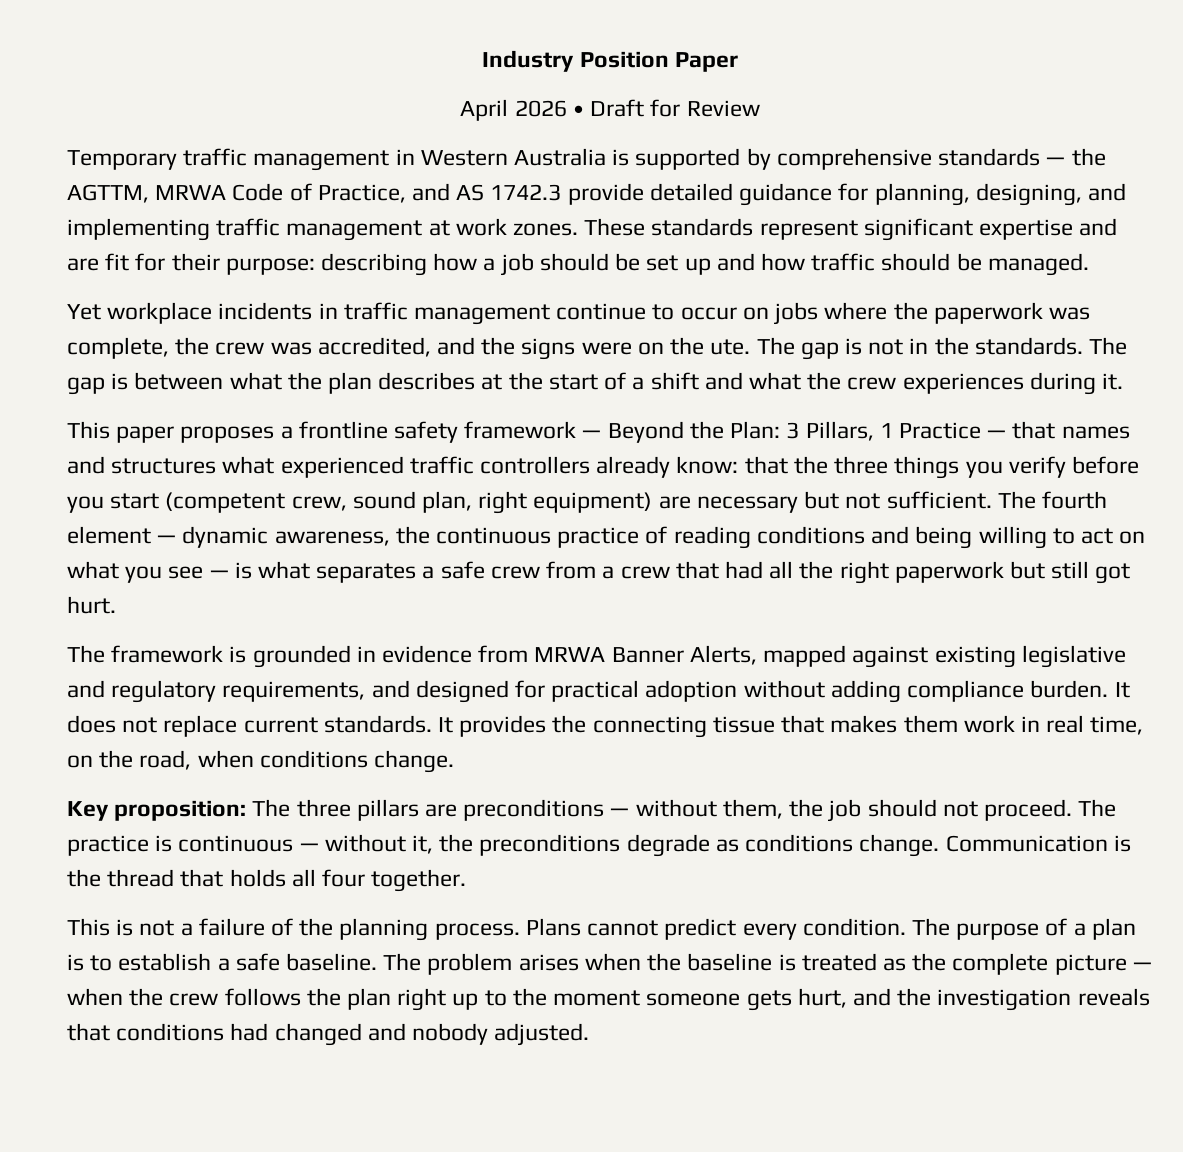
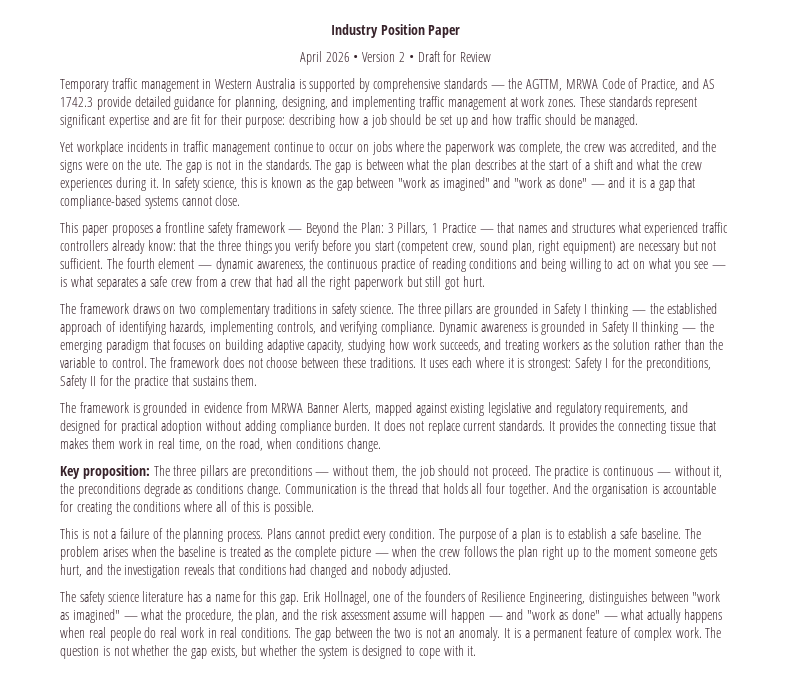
(584, 110) none -> [362,52,414,62] Version 2 •
(1123, 381) none -> [162,177,696,191] [60,195,241,209] In safety science, this is known as the gap between "work as imagined" and "work as done" — and it is a gap that compliance-based systems cannot close.
(116, 605) none -> [60,303,718,317] [60,321,715,335] [60,339,723,353] [60,357,712,371] [60,375,258,389] // The framework draws on two complementary traditions in safety science. The three pillars are grounded in Safety I thinking — the established approach of identifying hazards, implementing controls, and verifying compliance. Dynamic awareness is grounded in Safety II thinking — the emerging paradigm that focuses on building adaptive capacity, studying how work succeeds, and treating workers as the solution rather than the variable to control. The framework does not choose between these traditions. It uses each where it is strongest: Safety I for the preconditions, Safety II for the practice that sustains them.
(467, 880) none -> [552,483,716,497] [60,501,315,515] And the organisation is accountable for creating the conditions where all of this is possible.
(590, 1034) none -> [60,591,721,605] [60,609,722,623] [60,627,722,641] [60,645,477,659] // The safety science literature has a name for this gap. Erik Hollnagel, one of the founders of Resilience Engineering, distinguishes between "work as imagined" — what the procedure, the plan, and the risk assessment assume will happen — and "work as done" — what actually happens when real people do real work in real conditions. The gap between the two is not an anomaly. It is a permanent feature of complex work. The question is not whether the gap exists, but whether the system is designed to cope with it.

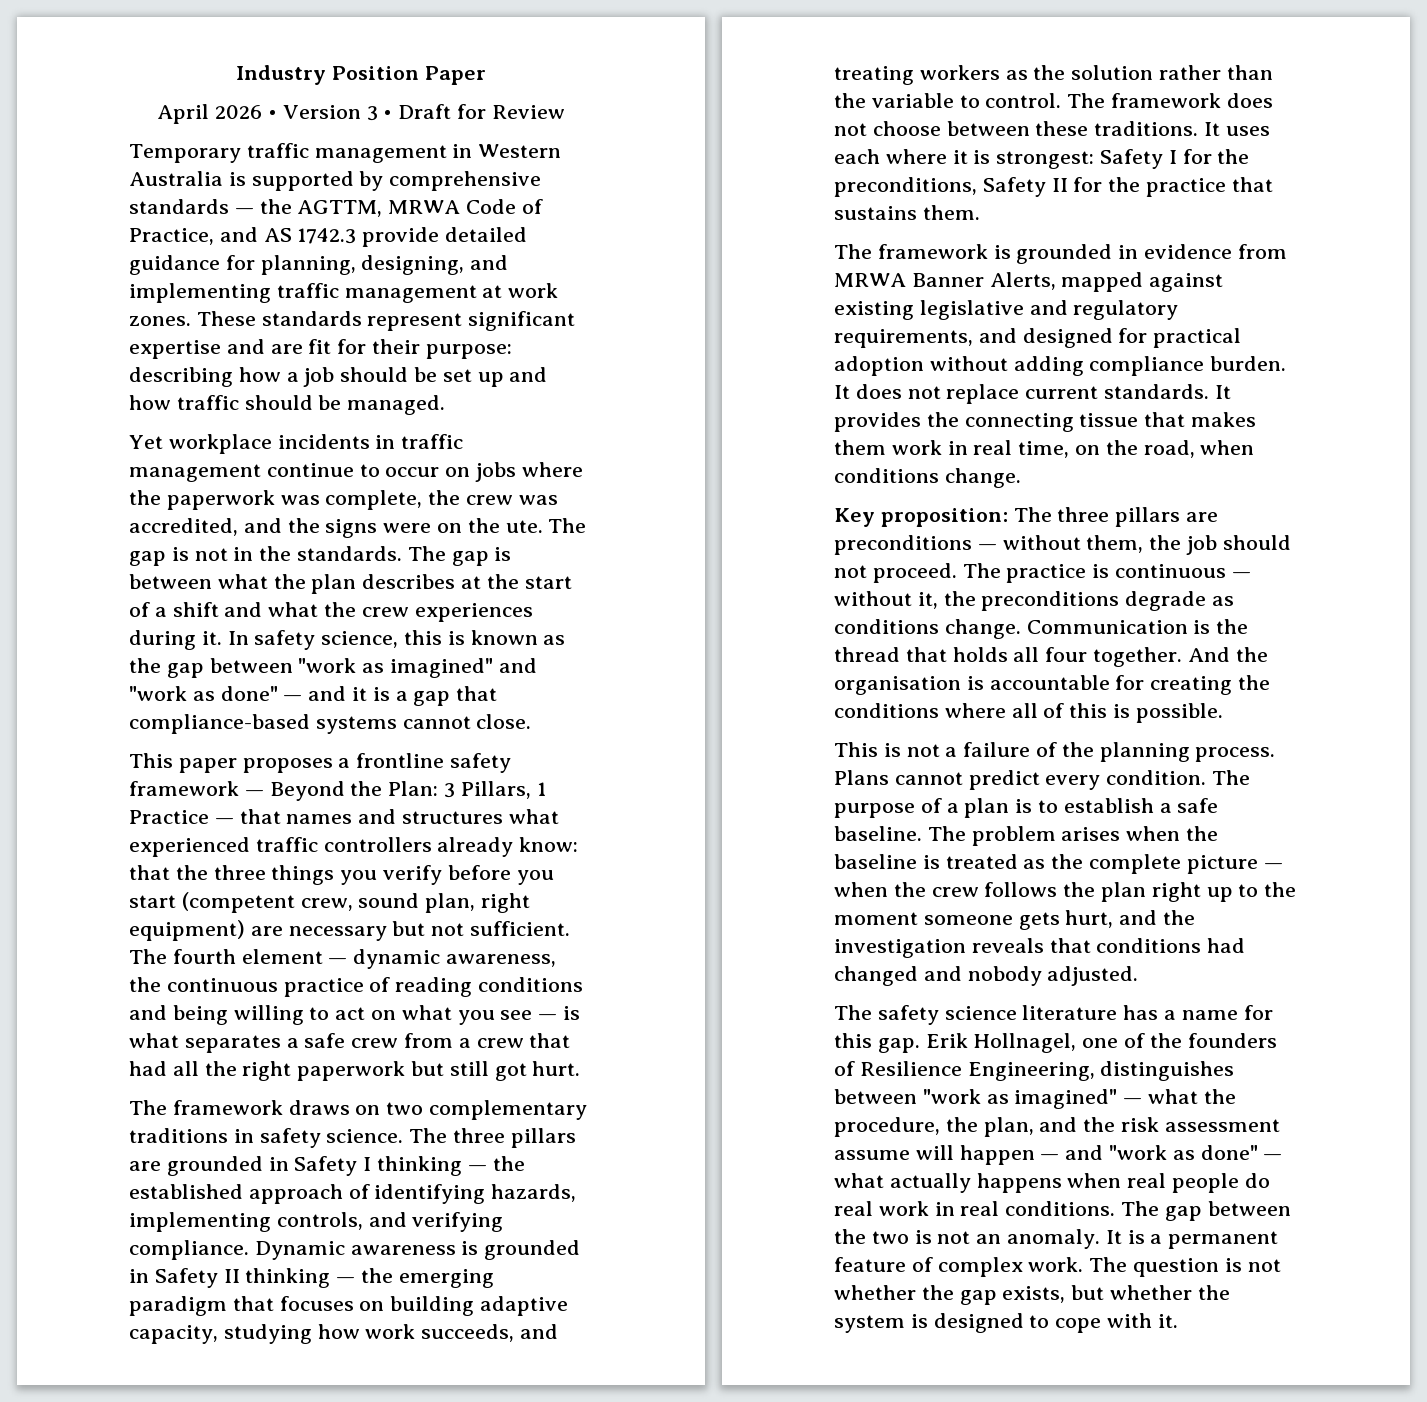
[398,52,405,62] 2 -> [366,106,378,121] 3

